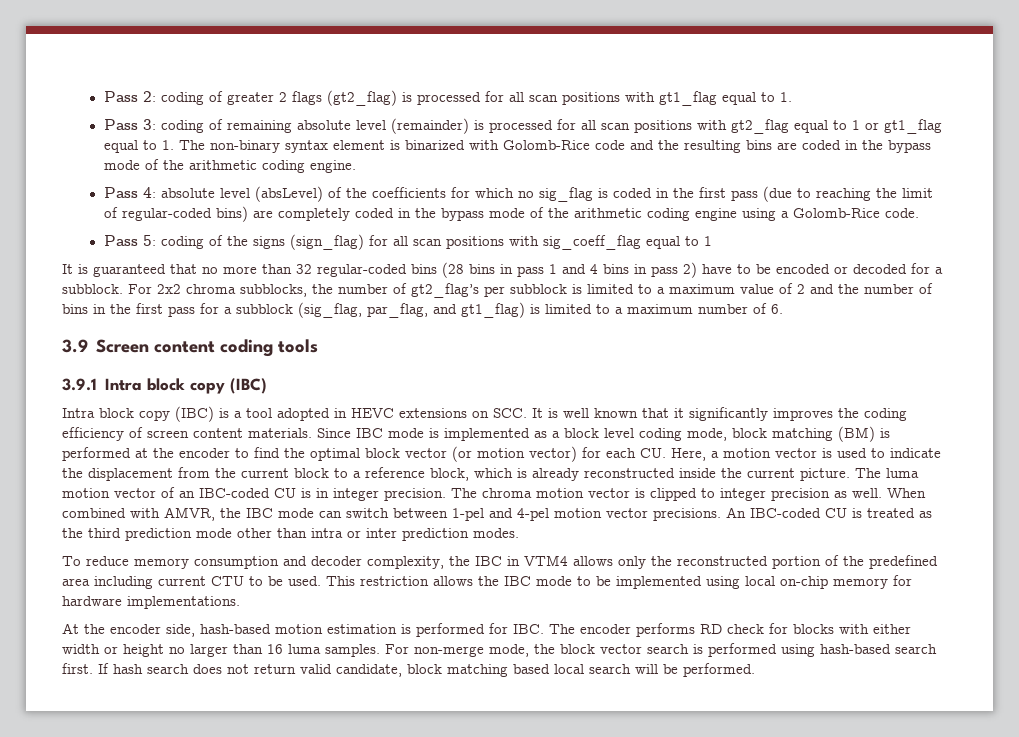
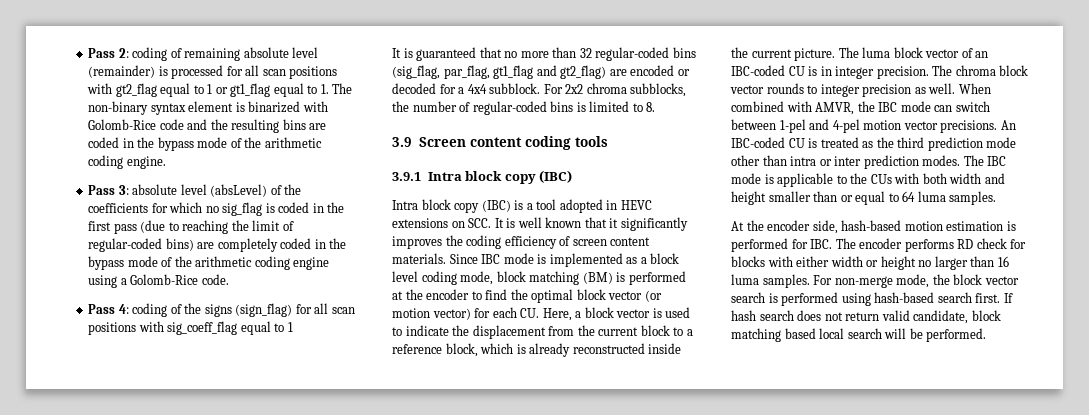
[226,90,792,106] [103,119,223,133] greater 2 flags (gt2_flag) is processed for all scan positions with gt1_flag equal to 1. // Pass 3: coding of -> (182, 53) none
[142,187,156,198] 4: -> [118,185,129,195] 3:
[142,235,156,246] 5: -> [118,304,129,314] 4:
[442,262,771,278] (28 bins in pass 1 and 4 bins in pass 2) have to be -> [392,65,627,79] (sig_flag, par_flag, gt1_flag and gt2_flag) are
(943, 270) none -> [467,84,487,94] 4x4
[411,283,933,298] [62,302,783,318] gt2_flag’s per subblock is limited to a maximum value of 2 and the number of bins in the first pass for a subblock (sig_flag, par_flag, and gt1_flag) is limited to a maximum number of 6. -> [472,101,656,115] regular-coded bins is limited to 8.
[723,448,771,458] motion -> [584,307,614,318] block
[62,488,110,498] motion -> [893,47,923,58] block
[536,488,697,501] motion vector is clipped -> [999,65,1029,76] [730,83,804,94] block vector rounds
[62,555,938,569] [62,575,912,589] [62,596,240,609] // To reduce memory consumption and decoder complexity, the IBC in VTM4 allows only the reconstructed portion of the predefined area including current CTU to be used. This restriction allows the IBC mode to be implemented using local on-chip memory for hardware implementations. -> [963,155,1007,166] [731,173,1005,187] [731,191,997,205] The IBC mode is applicable to the CUs with both width and height smaller than or equal to 64 luma samples.

